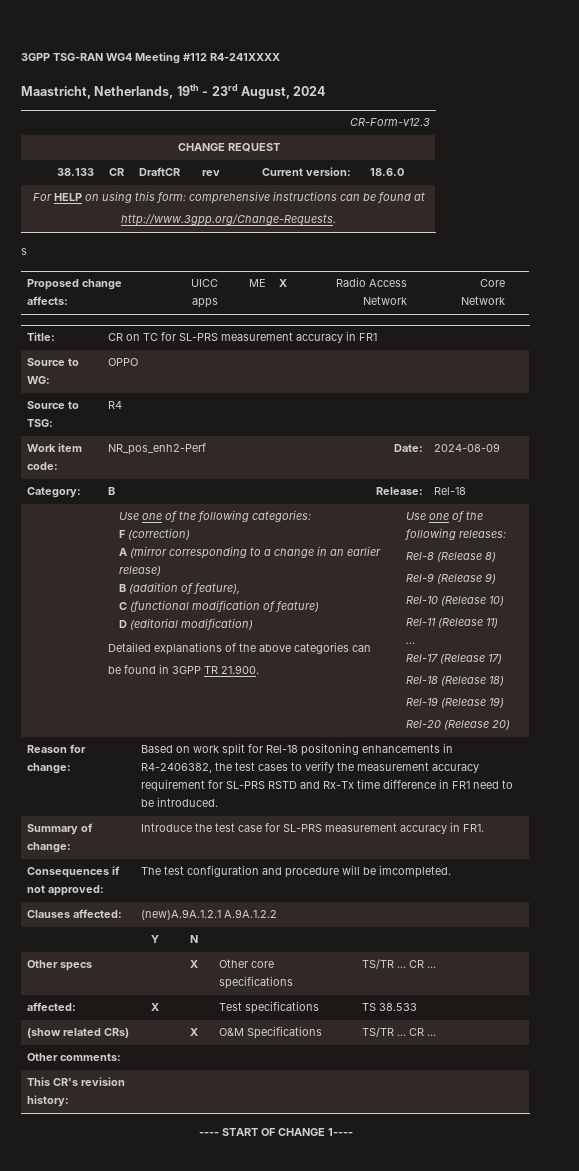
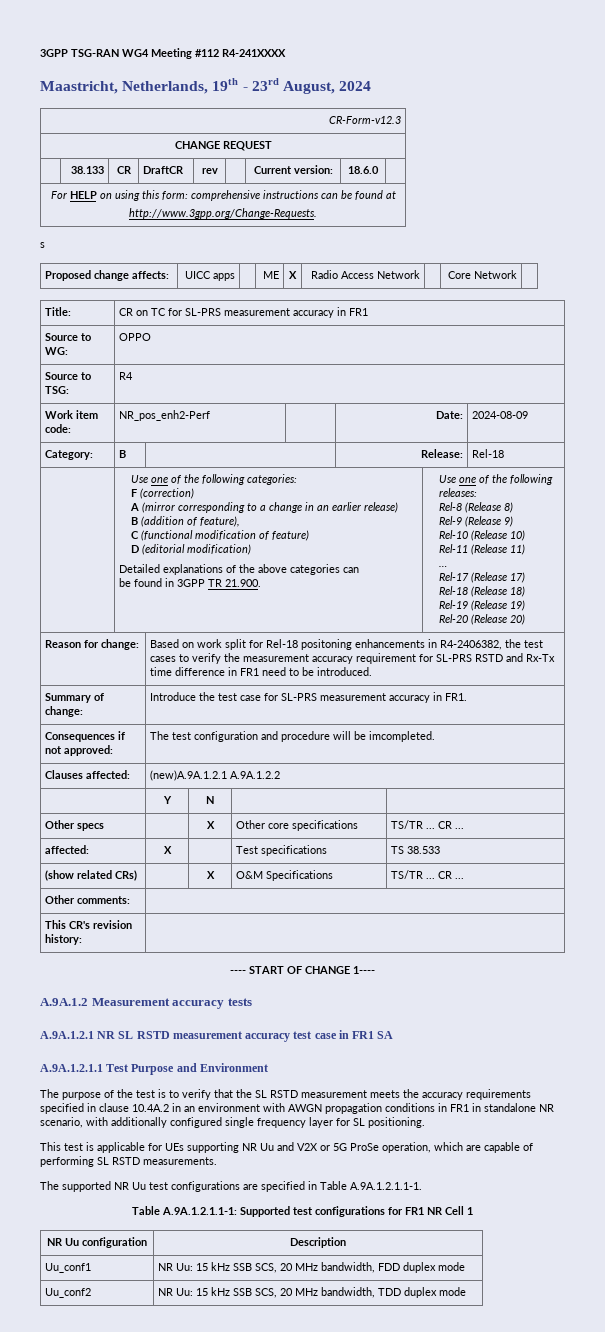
(353, 1132) none -> [40,998,252,1009] [40,1030,394,1042] [40,1063,268,1075] [40,1089,531,1100] [40,1103,554,1114] [40,1117,425,1128] [40,1142,533,1153] [40,1156,217,1167] [40,1181,422,1192] [132,1206,473,1217] [47,1237,147,1248] [290,1237,346,1248] [45,1263,92,1273] [158,1262,466,1273] [45,1288,92,1298] [158,1287,467,1298] // A.9A.1.2 Measurement accuracy tests // A.9A.1.2.1 NR SL RSTD measurement accuracy test case in FR1 SA // A.9A.1.2.1.1 Test Purpose and Environment // The purpose of the test is to verify that the SL RSTD measurement meets the accuracy requirements specified in clause 10.4A.2 in an environment with AWGN propagation conditions in FR1 in standalone NR scenario, with additionally configured single frequency layer for SL positioning. // This test is applicable for UEs supporting NR Uu and V2X or 5G ProSe operation, which are capable of performing SL RSTD measurements. // The supported NR Uu test configurations are specified in Table A.9A.1.2.1.1-1. // Table A.9A.1.2.1.1-1: Supported test configurations for FR1 NR Cell 1 // NR Uu configuration | Description // Uu_conf1 | NR Uu: 15 kHz SSB SCS, 20 MHz bandwidth, FDD duplex mode // Uu_conf2 | NR Uu: 15 kHz SSB SCS, 20 MHz bandwidth, TDD duplex mode

